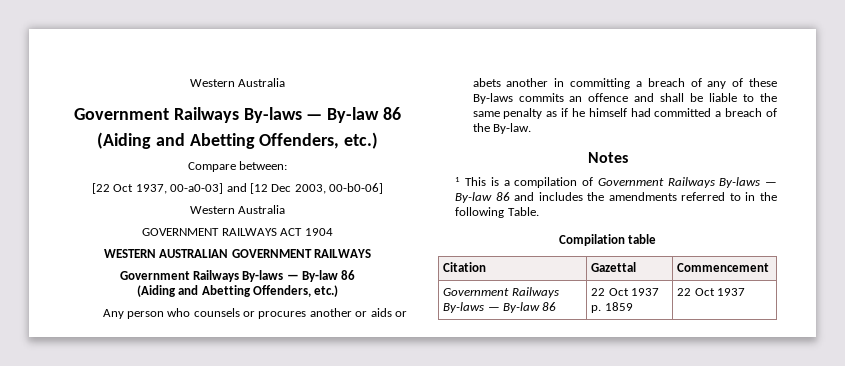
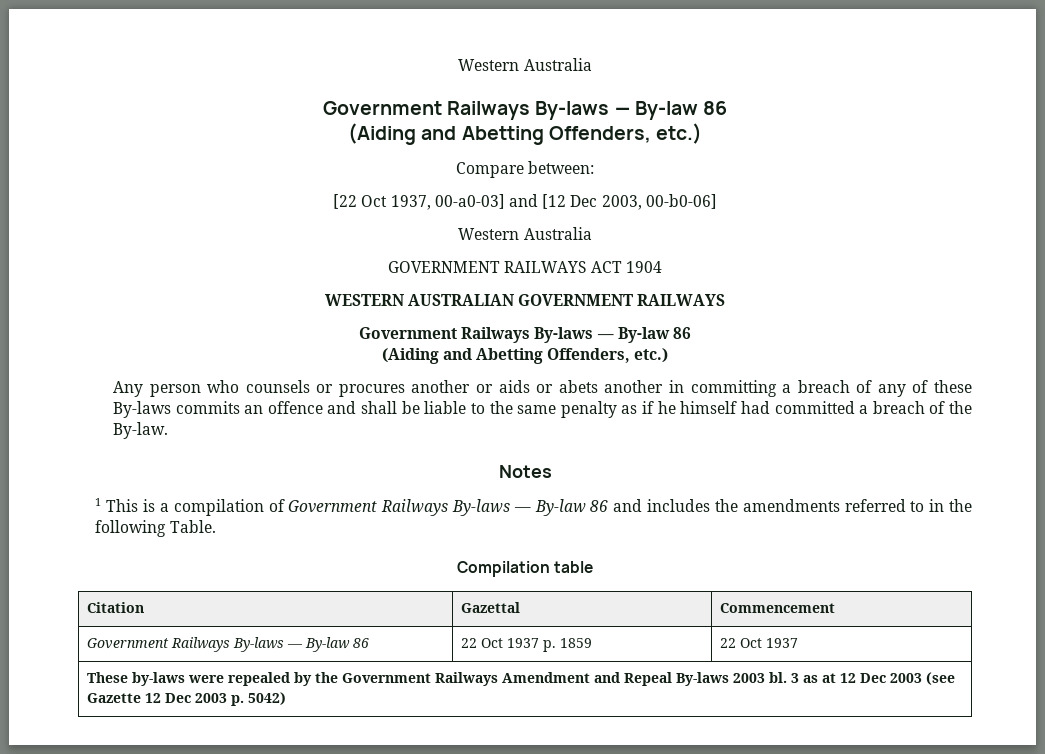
(745, 292) none -> [86,672,955,686] [86,692,286,706] // These by-laws were repealed by the Government Railways Amendment and Repeal By-laws 2003 bl. 3 as at 12 Dec 2003 (see Gazette 12 Dec 2003 p. 5042)

